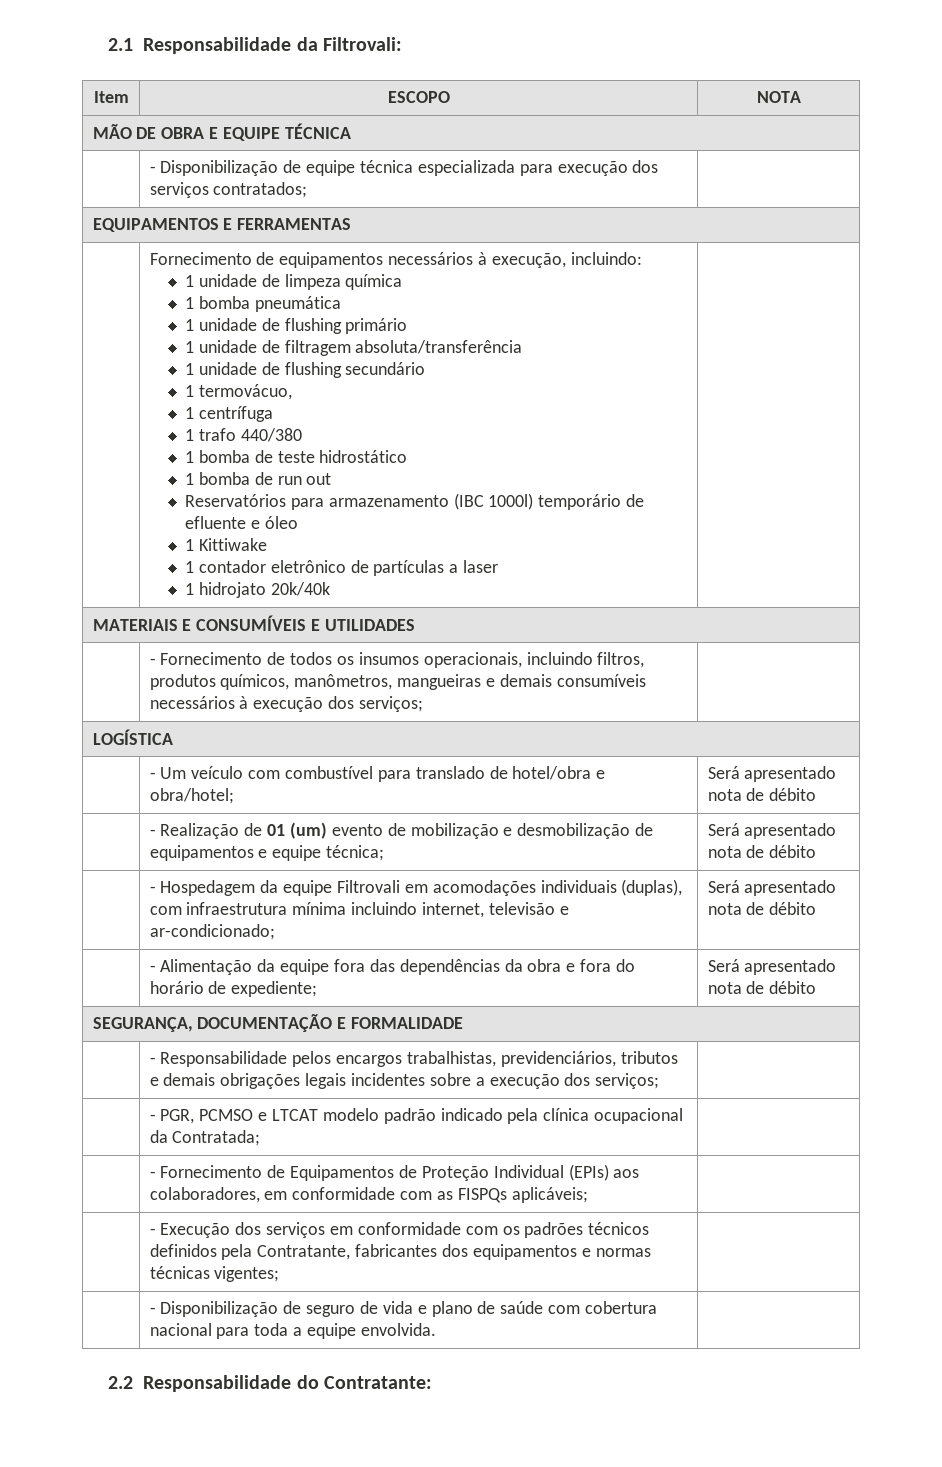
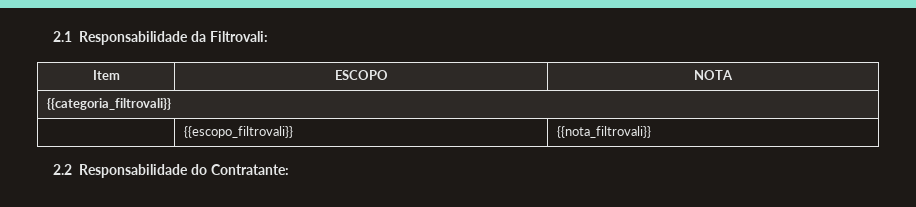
[92,123,351,141] [149,160,659,176] [149,182,308,198] [92,218,352,232] [149,252,642,268] [184,274,403,290] [184,296,341,312] [184,318,408,334] [184,340,523,356] [184,362,426,378] [184,384,292,400] [184,406,273,422] [184,428,302,442] [184,450,408,463] [184,472,332,485] [184,493,645,510] [184,516,298,529] [184,538,267,551] [184,560,499,576] [184,582,330,598] [92,615,415,631] [149,652,645,668] [149,674,646,690] [149,696,423,712] [92,729,173,745] [149,766,606,782] [149,788,234,804] [707,766,837,782] [707,788,817,801] [149,822,654,839] [149,845,385,861] [707,823,837,839] [707,845,817,858] [149,879,683,896] [149,902,569,918] [149,924,275,940] [707,880,837,896] [707,902,817,915] [149,959,635,975] [149,981,318,997] [707,959,837,975] [707,981,817,994] [92,1014,464,1032] [149,1051,678,1067] [149,1073,660,1089] [149,1108,684,1124] [149,1130,261,1146] [149,1164,640,1181] [149,1187,588,1203] [149,1222,650,1238] [149,1244,651,1260] [149,1266,280,1282] [149,1301,657,1317] [149,1323,436,1339] MÃO DE OBRA E EQUIPE TÉCNICA // | - Disponibilização de equipe técnica especializada para execução dos serviços contratados; | // EQUIPAMENTOS E FERRAMENTAS // | Fornecimento de equipamentos necessários à execução, incluindo: // 1 unidade de limpeza química // 1 bomba pneumática // 1 unidade de flushing primário // 1 unidade de filtragem absoluta/transferência // 1 unidade de flushing secundário // 1 termovácuo, // 1 centrífuga // 1 trafo 440/380 // 1 bomba de teste hidrostático // 1 bomba de run out // Reservatórios para armazenamento (IBC 1000l) temporário de efluente e óleo // 1 Kittiwake // 1 contador eletrônico de partículas a laser // 1 hidrojato 20k/40k | // MATERIAIS E CONSUMÍVEIS E UTILIDADES // | - Fornecimento de todos os insumos operacionais, incluindo filtros, produtos químicos, manômetros, mangueiras e demais consumíveis necessários à execução dos serviços; | // LOGÍSTICA // | - Um veículo com combustível para translado de hotel/obra e obra/hotel; | Será apresentado nota de débito // | - Realização de 01 (um) evento de mobilização e desmobilização de equipamentos e equipe técnica; | Será apresentado nota de débito // | - Hospedagem da equipe Filtrovali em acomodações individuais (duplas), com infraestrutura mínima incluindo internet, televisão e ar-condicionado; | Será apresentado nota de débito // | - Alimentação da equipe fora das dependências da obra e fora do horário de expediente; | Será apresentado nota de débito // SEGURANÇA, DOCUMENTAÇÃO E FORMALIDADE // | - Responsabilidade pelos encargos trabalhistas, previdenciários, tributos e demais obrigações legais incidentes sobre a execução dos serviços; | // | - PGR, PCMSO e LTCAT modelo padrão indicado pela clínica ocupacional da Contratada; | // | - Fornecimento de Equipamentos de Proteção Individual (EPIs) aos colaboradores, em conformidade com as FISPQs aplicáveis; | // | - Execução dos serviços em conformidade com os padrões técnicos definidos pela Contratante, fabricantes dos equipamentos e normas técnicas vigentes; | // | - Disponibilização de seguro de vida e plano de saúde com cobertura nacional para toda a equipe envolvida. | -> [46,98,171,110] [183,126,293,138] [556,126,651,138] {{categoria_filtrovali}} // | {{escopo_filtrovali}} | {{nota_filtrovali}}

